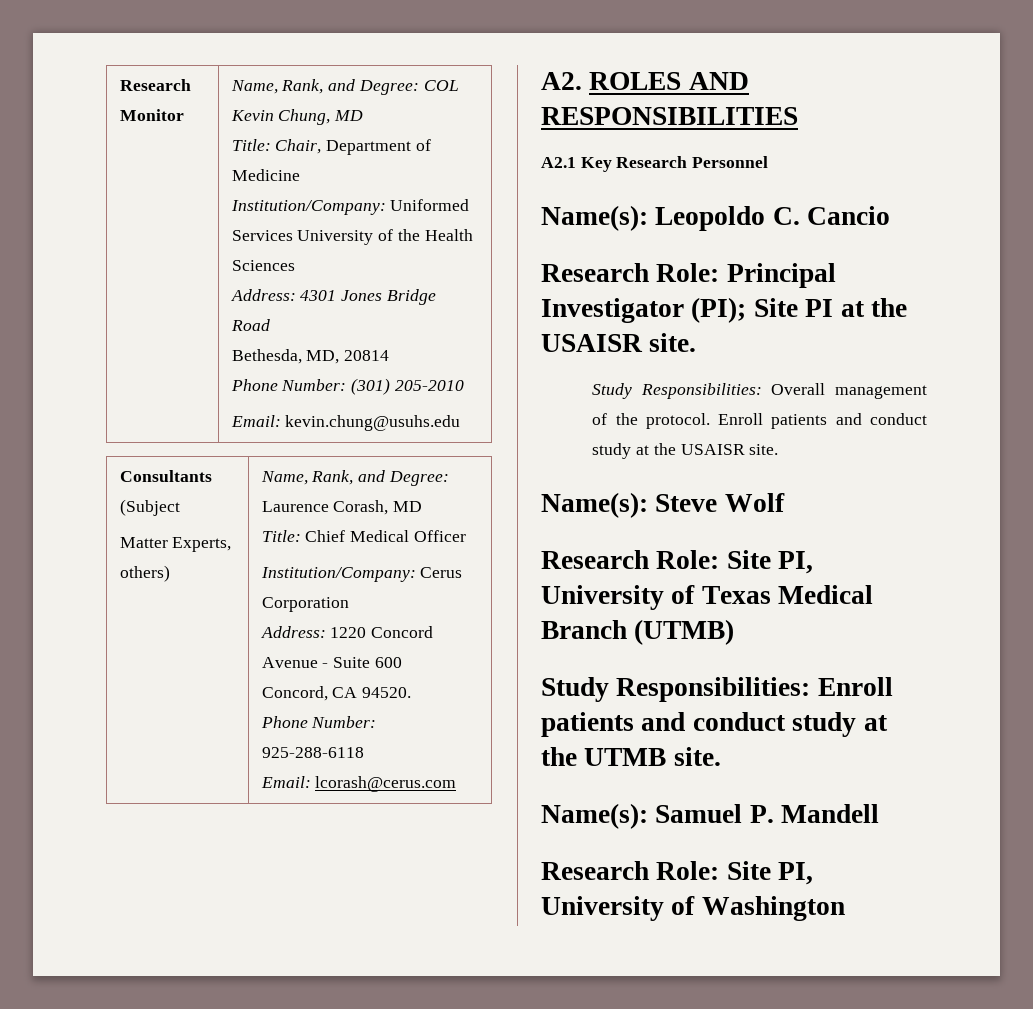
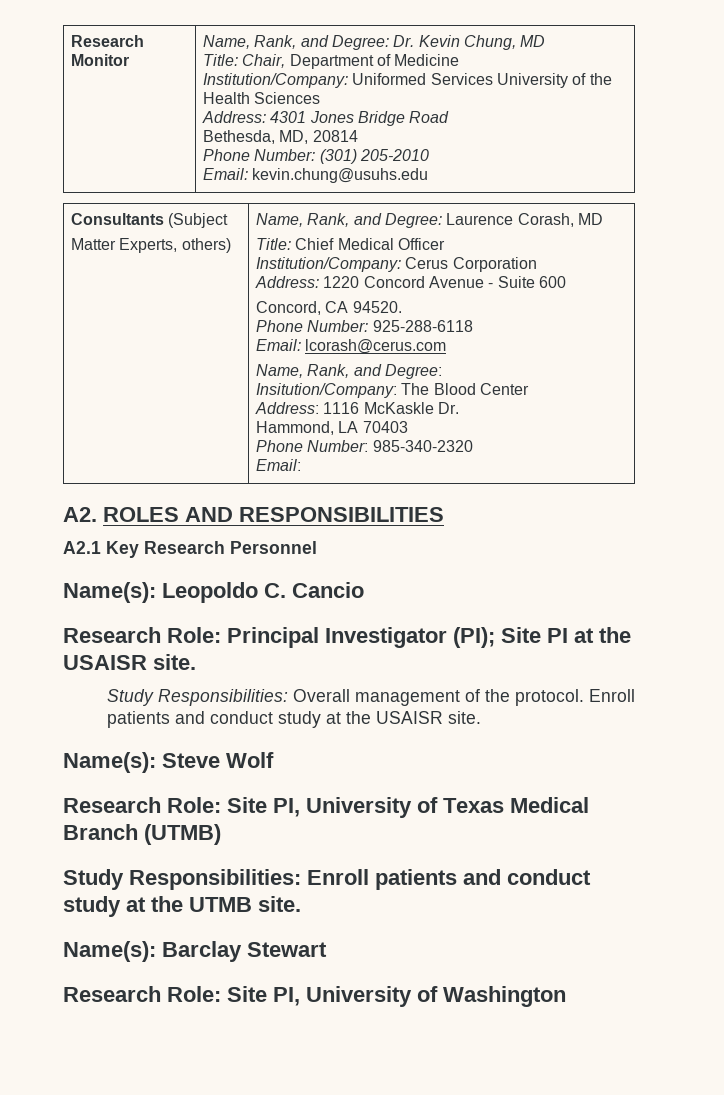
[423,80,459,91] COL -> [393,35,415,47] Dr.
(457, 784) none -> [255,364,442,379] [255,383,529,398] [254,402,459,414] [255,421,408,435] [255,440,473,452] [255,459,301,471] // Name, Rank, and Degree: // Insitution/Company: The Blood Center // Address: 1116 McKaskle Dr. // Hammond, LA 70403 // Phone Number: 985-340-2320 // Email:
[655,804,880,823] Samuel P. Mandell -> [162,941,327,962] Barclay Stewart

